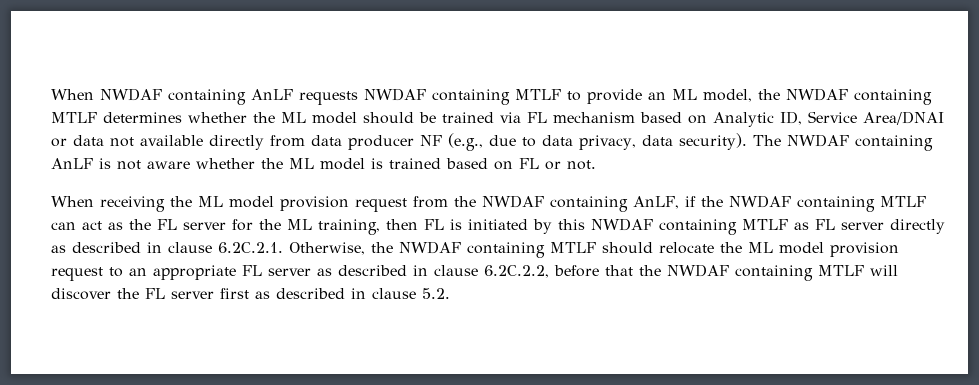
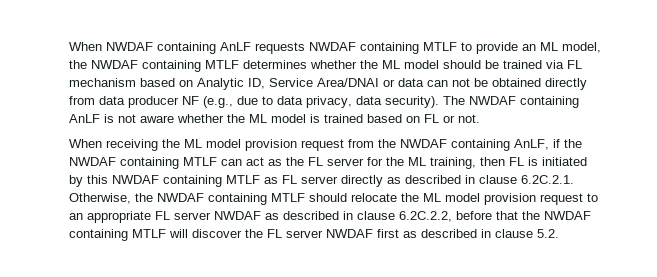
[110,135,204,147] not available -> [426,78,541,87] can not be obtained
(312, 272) none -> [213,211,261,220] NWDAF
(215, 295) none -> [325,229,373,238] NWDAF

